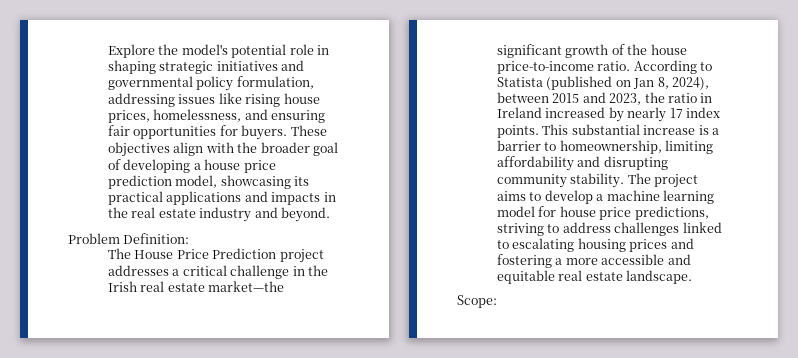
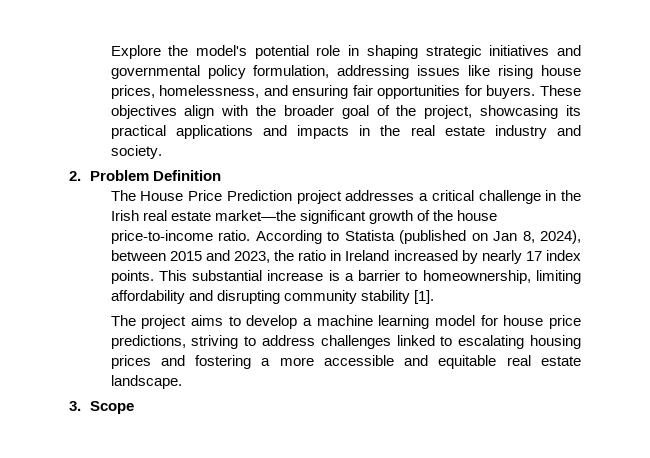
[123,159,276,173] [108,175,218,189] developing a house price prediction model, -> [396,105,473,119] the project,
[280,207,330,222] [68,233,190,244] beyond. // Problem Definition: -> [110,145,162,159] [69,170,221,181] society. // 2. Problem Definition
[570,173,625,188] stability. -> [360,290,434,304] stability [1]. //
[457,295,497,308] Scope: -> [69,401,134,414] 3. Scope

